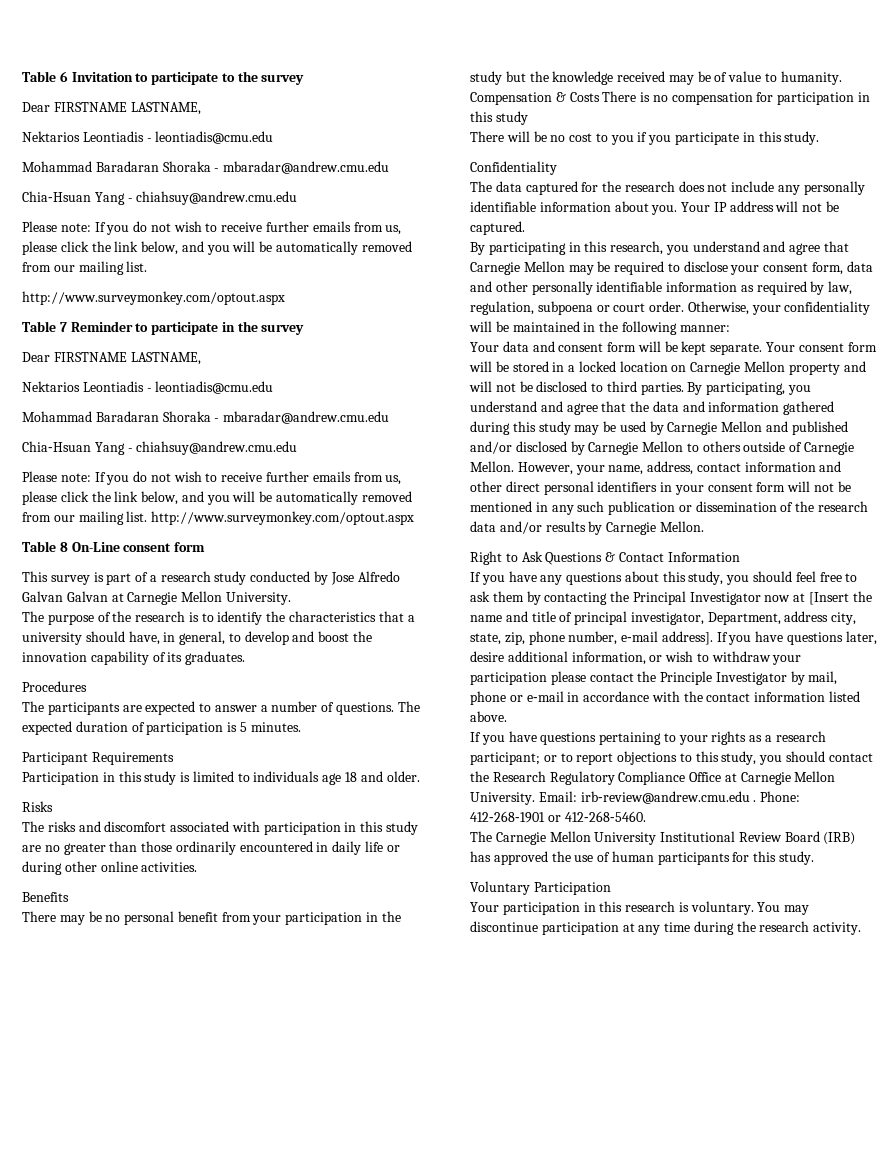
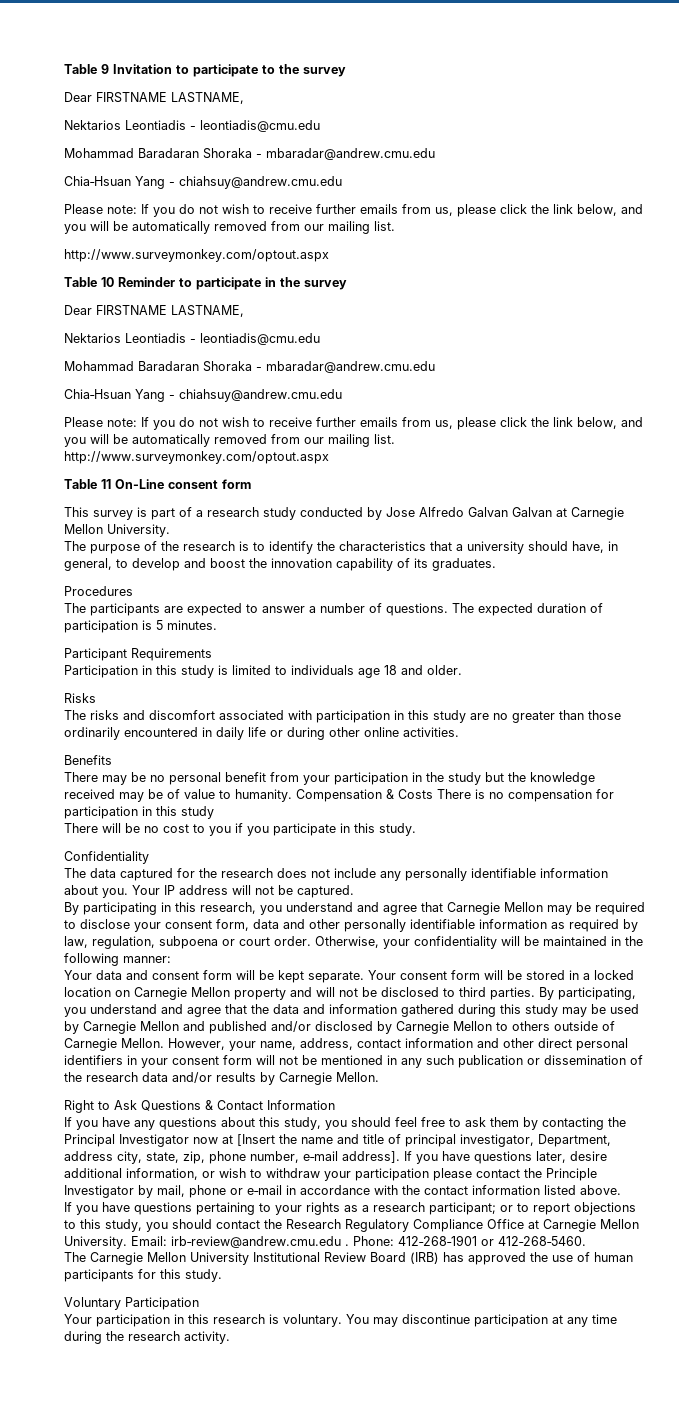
[22,71,68,82] Table 6 -> [64,64,109,74] Table 9
[59,322,67,332] 7 -> [101,277,114,287] 10
[59,542,68,552] 8 -> [101,479,111,489] 11

